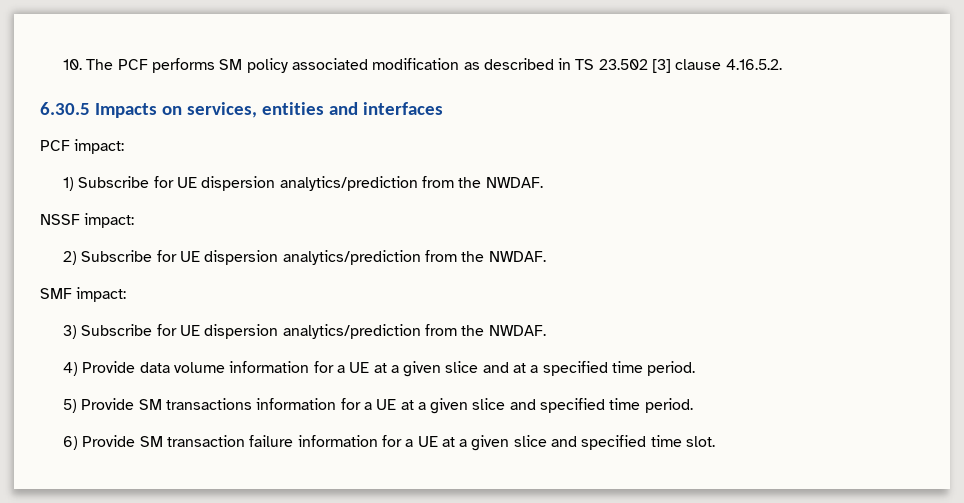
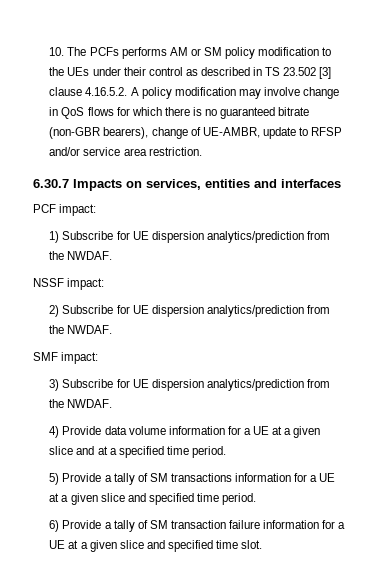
[117,58,460,73] PCF performs SM policy associated modification -> [89,47,332,59] [49,67,183,76] PCFs performs AM or SM policy modification to the UEs under their control
[40,102,90,115] // 6.30.5 -> [130,87,340,99] [49,107,310,119] [49,127,343,139] [49,147,202,156] [33,179,69,188] A policy modification may involve change in QoS flows for which there is no guaranteed bitrate (non-GBR bearers), change of UE-AMBR, update to RFSP and/or service area restriction. // 6.30.7
(135, 404) none -> [104,473,148,485] a tally of
(136, 441) none -> [104,520,148,532] a tally of

